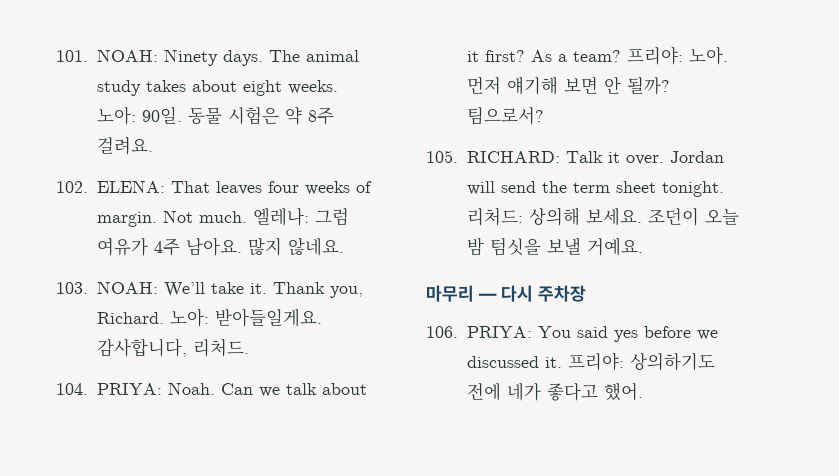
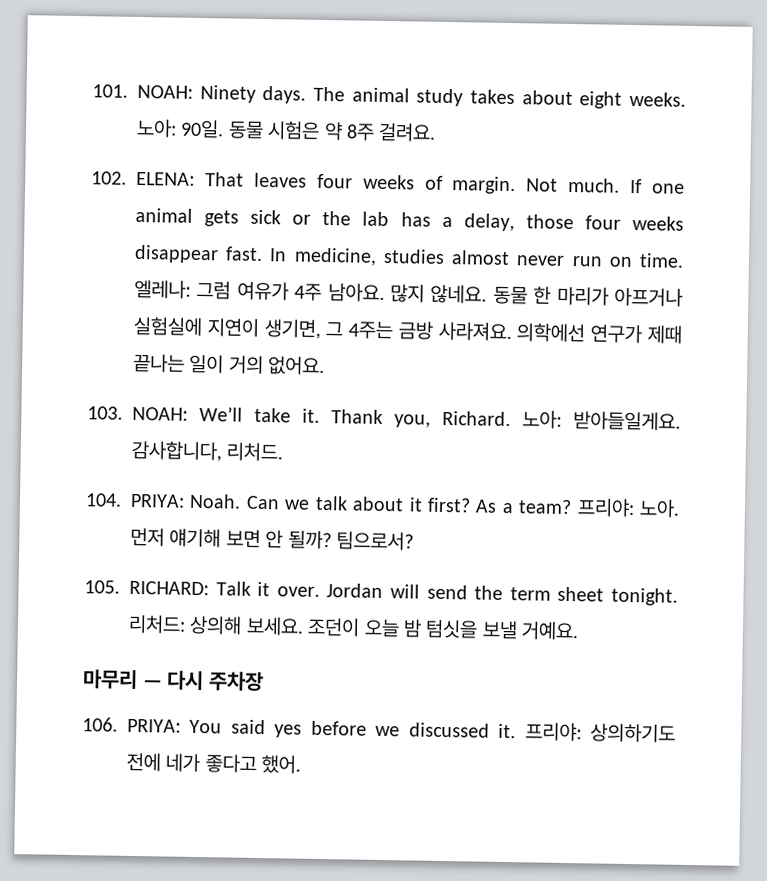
(247, 217) none -> [630,178,685,194] [135,207,685,232] [134,244,684,268] If one animal gets sick or the lab has a delay, those four weeks disappear fast. In medicine, studies almost never run on time.
(344, 246) none -> [492,285,683,307] [133,316,682,344] [133,353,326,376] 동물 한 마리가 아프거나 실험실에 지연이 생기면, 그 4주는 금방 사라져요. 의학에선 연구가 제때 끝나는 일이 거의 없어요.

